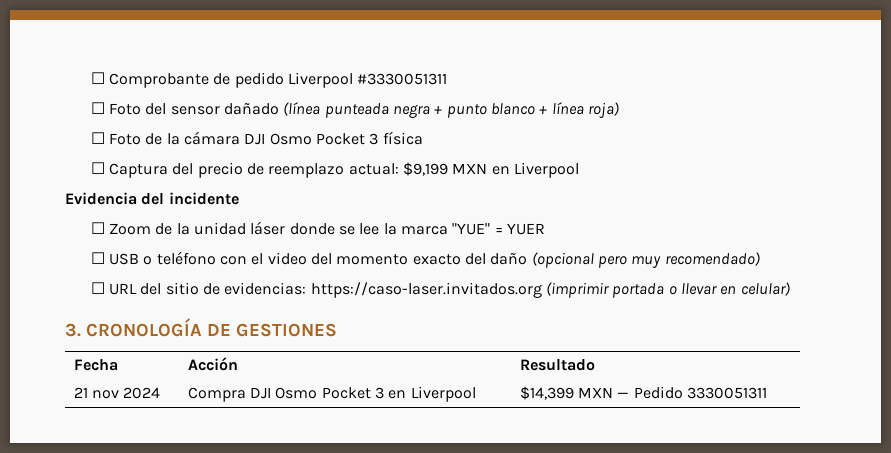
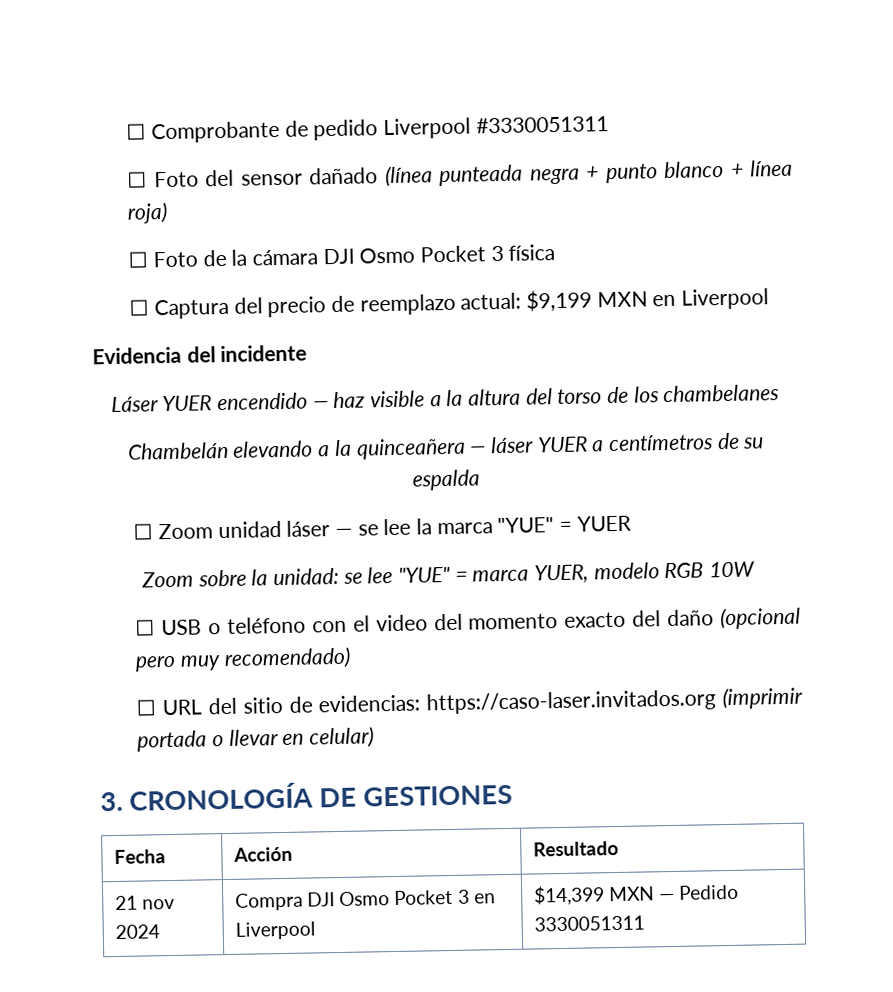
(239, 198) none -> [110,384,780,413] [127,432,765,460] [412,469,480,491] // Láser YUER encendido — haz visible a la altura del torso de los chambelanes // Chambelán elevando a la quinceañera — láser YUER a centímetros de su espalda
[155,223,190,235] de la -> (213, 531) none
[289,223,335,235] donde -> [334,528,353,537] —
(545, 229) none -> [140,561,756,588] // Zoom sobre la unidad: se lee "YUE" = marca YUER, modelo RGB 10W

